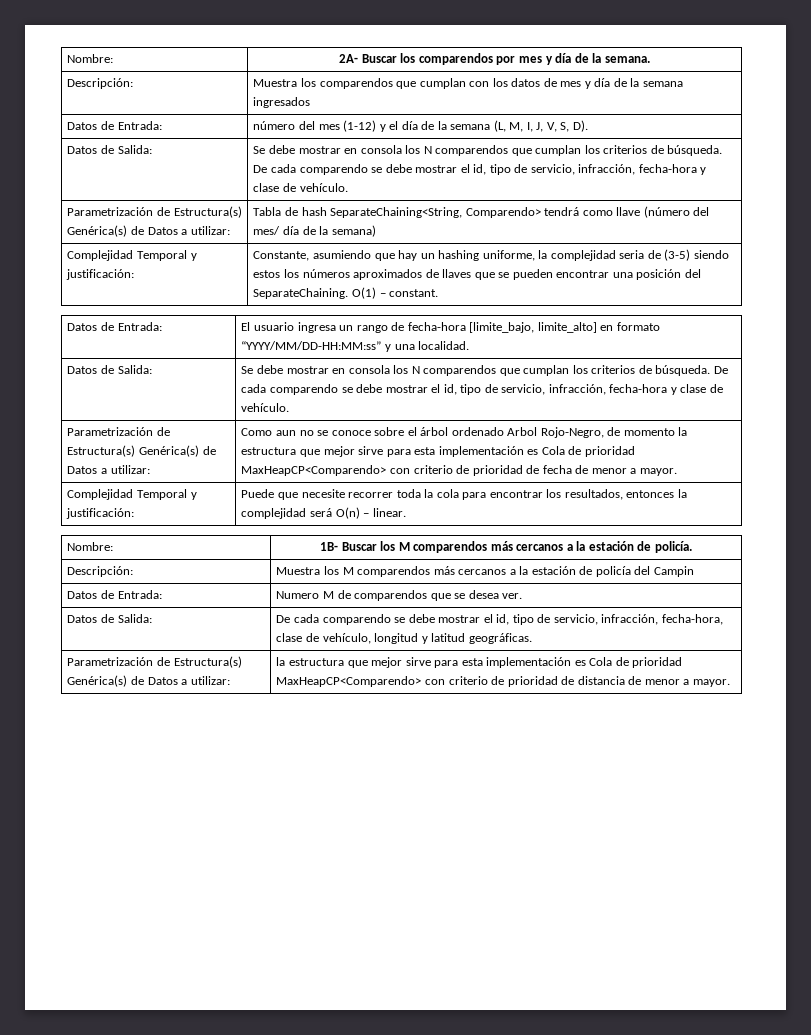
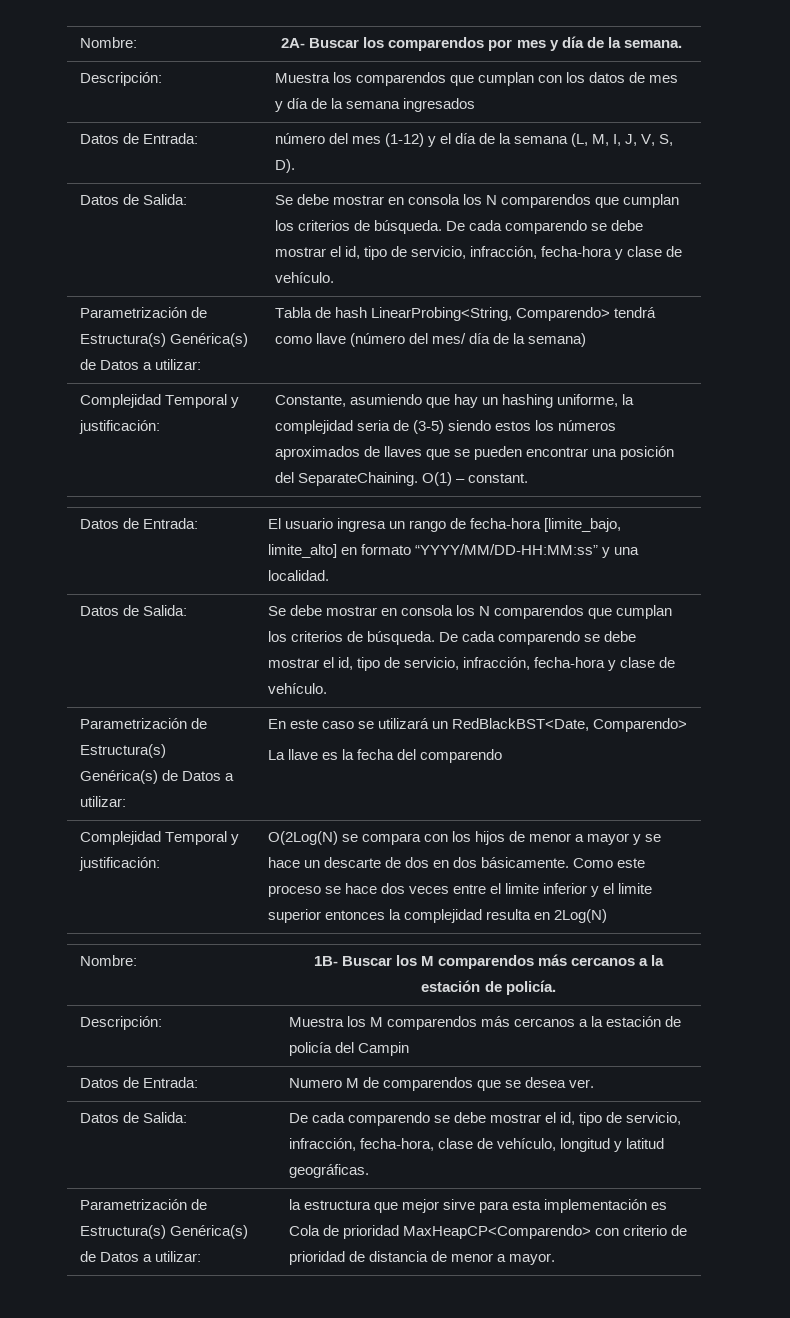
[330,207,463,218] SeparateChaining<String, -> [370,307,512,321] LinearProbing<String,
[241,427,688,438] [241,446,635,457] [241,465,677,476] [67,489,197,500] [66,508,135,519] [241,489,687,500] [241,507,406,519] Como aun no se conoce sobre el árbol ordenado Arbol Rojo-Negro, de momento la estructura que mejor sirve para esta implementación es Cola de prioridad MaxHeapCP<Comparendo> con criterio de prioridad de fecha de menor a mayor. // Complejidad Temporal y justificación: | Puede que necesite recorrer toda la cola para encontrar los resultados, entonces la complejidad será O(n) – linear. -> [267,718,687,732] [267,749,502,763] [79,831,239,845] [78,857,160,871] [267,831,662,845] [267,857,645,868] [267,883,653,897] [267,909,607,923] En este caso se utilizará un RedBlackBST<Date, Comparendo> // La llave es la fecha del comparendo // Complejidad Temporal y justificación: | O(2Log(N) se compara con los hijos de menor a mayor y se hace un descarte de dos en dos básicamente. Como este proceso se hace dos veces entre el limite inferior y el limite superior entonces la complejidad resulta en 2Log(N)

